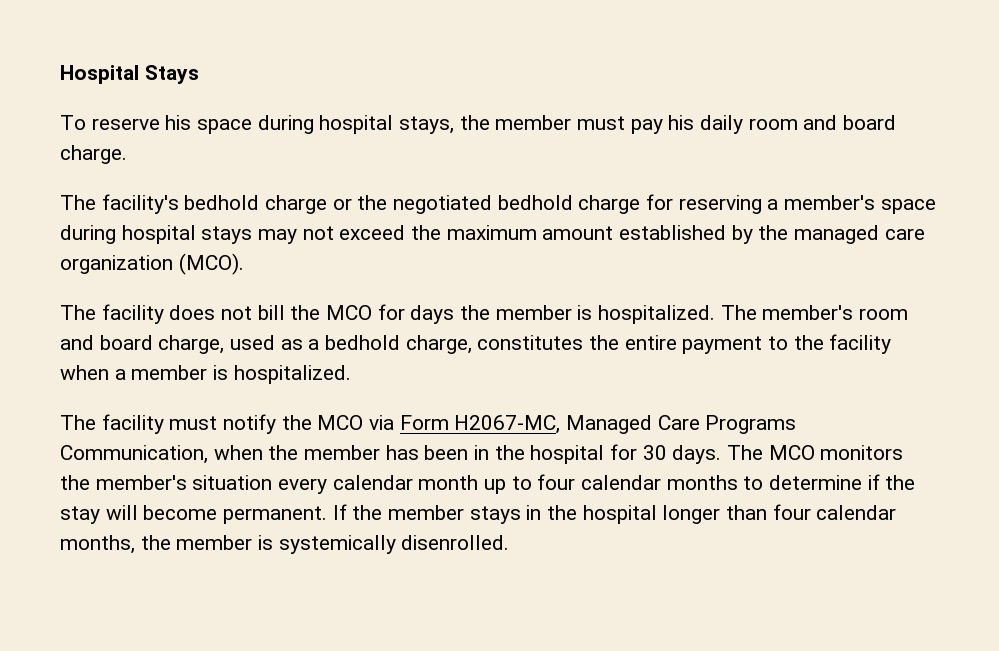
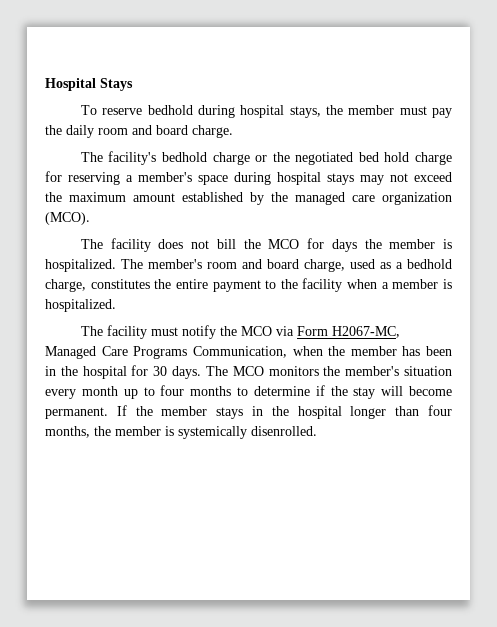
[165,115,253,134] his space -> [147,105,193,115] bedhold
[668,115,695,130] his -> [45,125,62,135] the
[497,195,573,210] bedhold -> [358,152,410,162] bed hold
[332,475,413,490] calendar -> (76, 394) none
[581,475,662,490] calendar -> (185, 390) none
[816,505,897,520] calendar -> (453, 410) none

